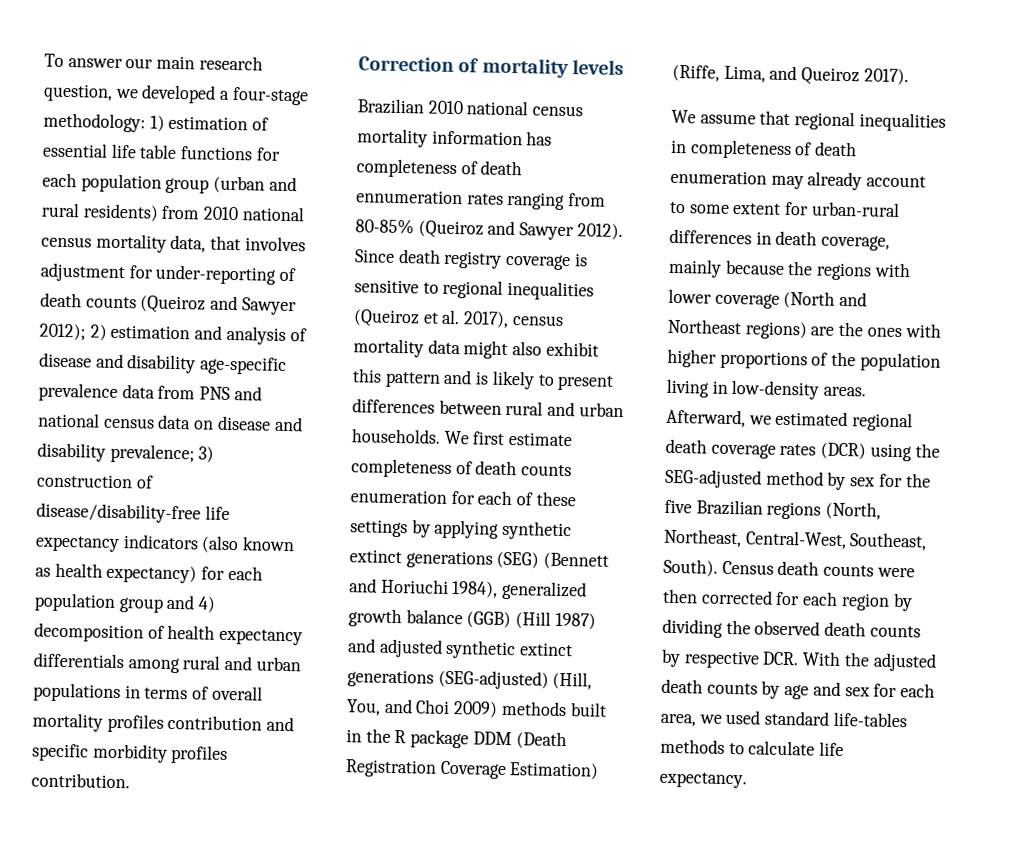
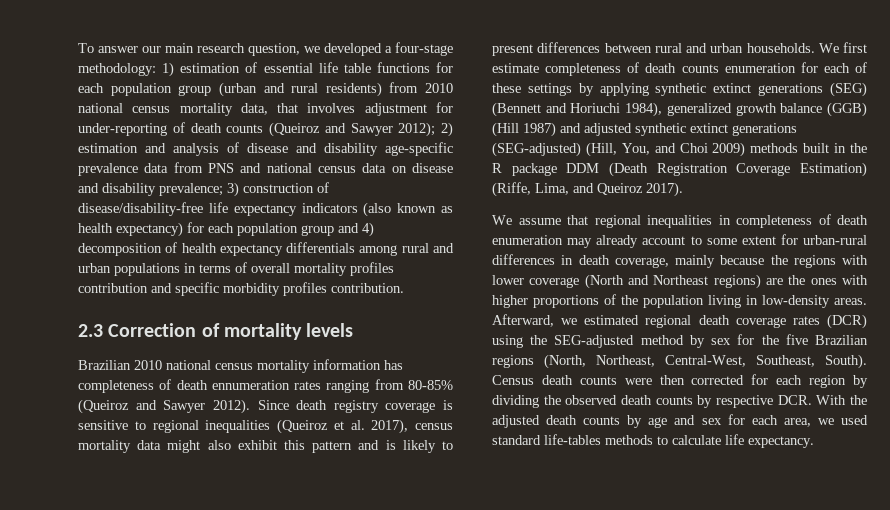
(130, 780) none -> [78,324,103,337] 2.3

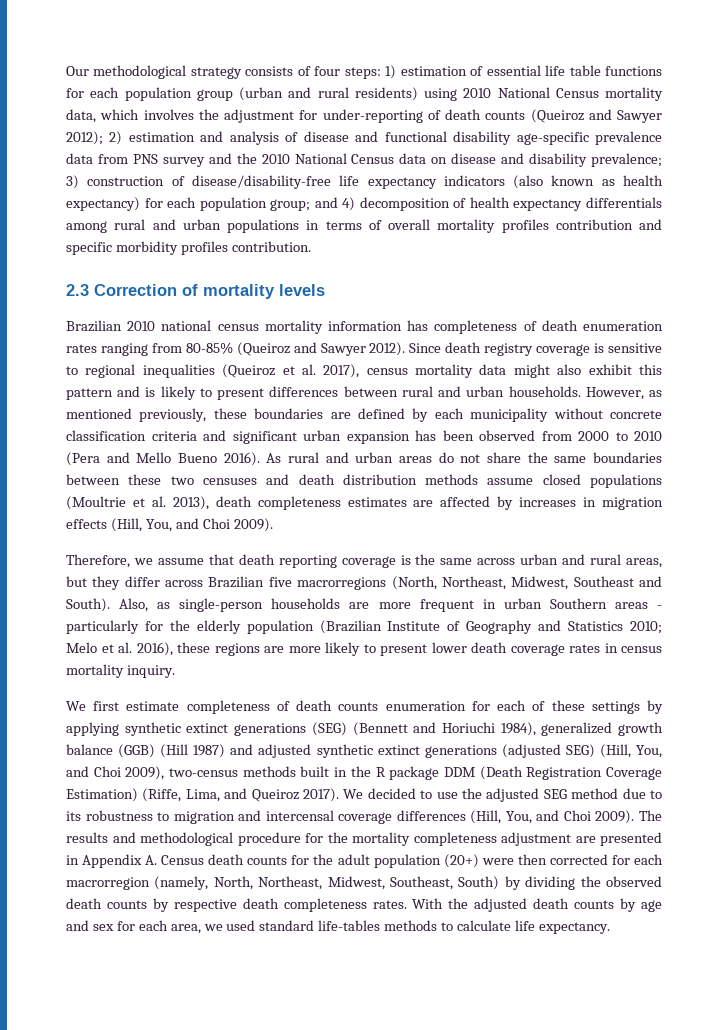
[78,42,453,56] [78,63,156,76] To answer our main research question, we developed a four-stage methodology: -> [66,65,381,79] Our methodological strategy consists of four steps:
[389,82,453,93] [78,103,356,116] from 2010 national census mortality data, that involves -> [424,87,663,101] [66,109,219,123] using 2010 National Census mortality data, which involves the
(317, 148) none -> [384,131,447,142] functional
[240,163,356,173] and national census -> [162,153,395,167] survey and the 2010 National Census
[301,225,334,236] group -> [270,199,311,211] group;
[211,380,290,390] ennumeration -> [583,321,663,331] enumeration
(815, 48) none -> [585,387,662,400] [66,408,662,422] [66,430,662,444] [66,452,663,466] [66,474,662,488] [66,496,663,510] [66,518,273,532] [66,554,663,568] [66,576,662,590] [66,598,662,612] [66,620,662,634] [66,642,662,656] [66,664,175,678] However, as mentioned previously, these boundaries are defined by each municipality without concrete classification criteria and significant urban expansion has been observed from 2000 to 2010 (Pera and Mello Bueno 2016). As rural and urban areas do not share the same boundaries between these two censuses and death distribution methods assume closed populations (Moultrie et al. 2013), death completeness estimates are affected by increases in migration effects (Hill, You, and Choi 2009). // Therefore, we assume that death reporting coverage is the same across urban and rural areas, but they differ across Brazilian five macrorregions (North, Northeast, Midwest, Southeast and South). Also, as single-person households are more frequent in urban Southern areas - particularly for the elderly population (Brazilian Institute of Geography and Statistics 2010; Melo et al. 2016), these regions are more likely to present lower death coverage rates in census mortality inquiry. //
[492,142,746,157] (SEG-adjusted) (Hill, You, and Choi 2009) -> [501,744,662,758] [66,766,239,780] (adjusted SEG) (Hill, You, and Choi 2009), two-census
[492,214,868,228] [492,234,867,248] [492,254,868,268] [492,274,868,289] [492,294,867,308] [492,314,867,329] [492,334,868,348] [492,354,867,369] [492,375,617,385] // We assume that regional inequalities in completeness of death enumeration may already account to some extent for urban-rural differences in death coverage, mainly because the regions with lower coverage (North and Northeast regions) are the ones with higher proportions of the population living in low-density areas. Afterward, we estimated regional death coverage rates (DCR) using the SEG-adjusted method by sex for the five Brazilian regions (North, Northeast, Central-West, Southeast, South). Census death counts -> [343,788,662,802] [66,810,663,824] [66,832,662,846] [66,854,479,868] We decided to use the adjusted SEG method due to its robustness to migration and intercensal coverage differences (Hill, You, and Choi 2009). The results and methodological procedure for the mortality completeness adjustment are presented in Appendix A. Census death counts for the adult population (20+)
[809,375,847,388] region -> [66,876,500,890] macrorregion (namely, North, Northeast, Midwest, Southeast, South)
[777,395,812,405] DCR. -> [242,898,407,912] death completeness rates.

